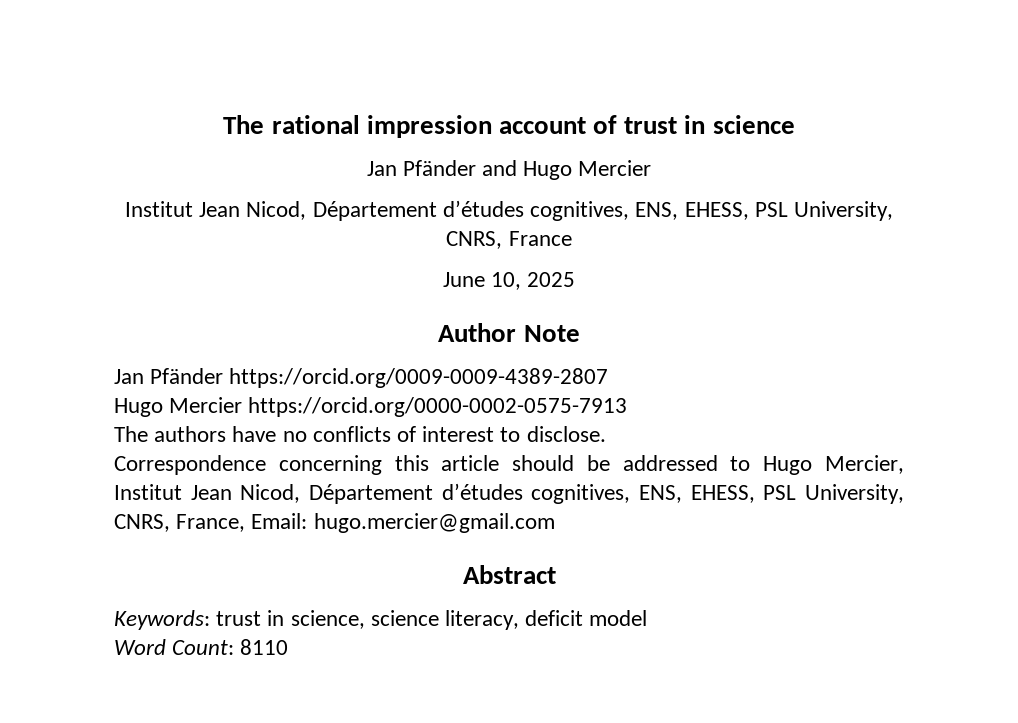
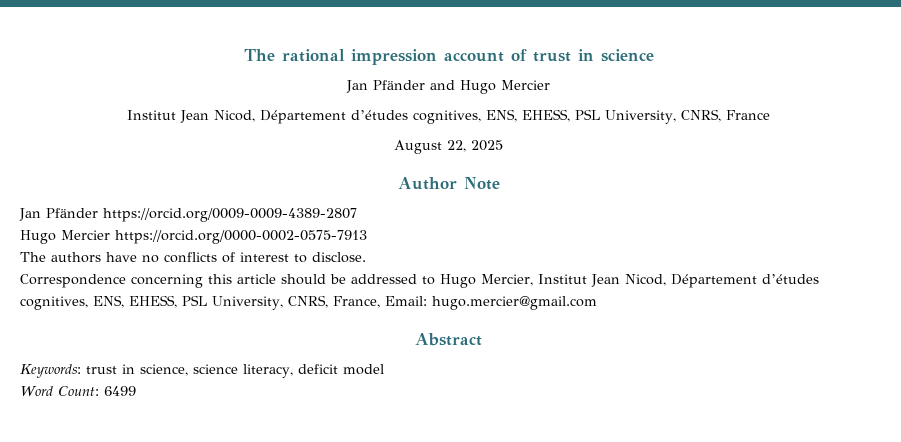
[442,272,521,290] June 10, -> [394,140,466,154] August 22,
[240,639,289,655] 8110 -> [103,386,136,396] 6499

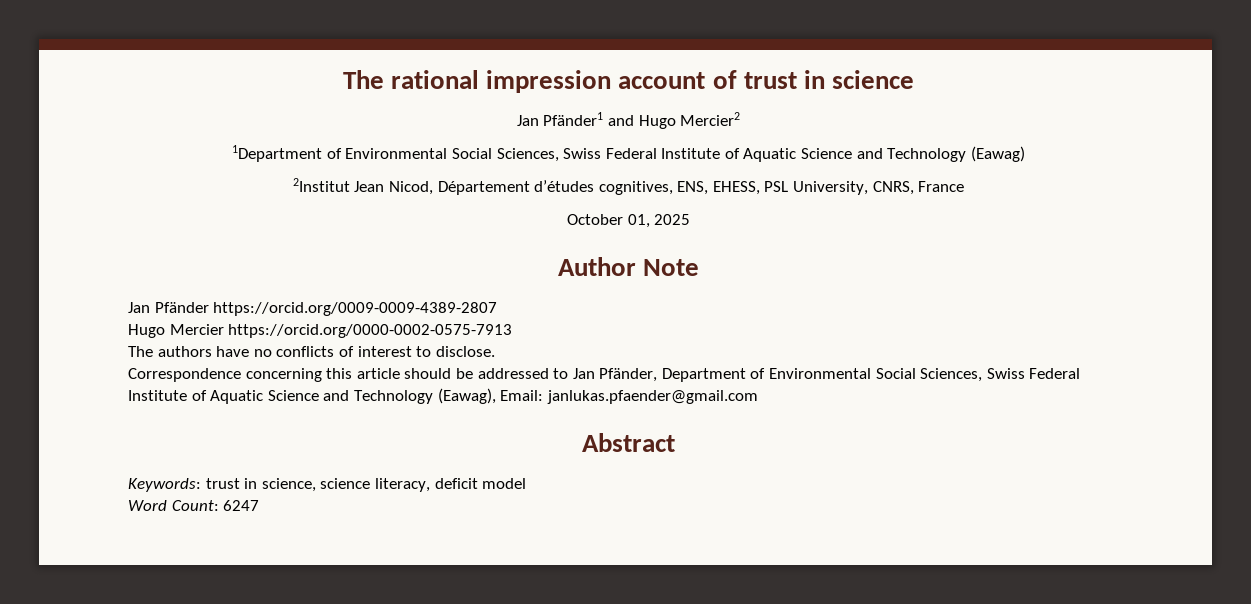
[373,80,425,90] Pfänder -> [543,112,604,126] Pfänder1
[501,80,550,90] [127,110,177,120] Mercier // Institut -> [680,112,741,126] [232,145,1025,162] [292,178,350,192] Mercier2 // 1Department of Environmental Social Sciences, Swiss Federal Institute of Aquatic Science and Technology (Eawag) // 2Institut
[394,140,466,154] August 22, -> [566,214,650,228] October 01,
[440,274,819,288] [20,295,597,310] Hugo Mercier, Institut Jean Nicod, Département d’études cognitives, ENS, EHESS, PSL University, CNRS, France, Email: hugo.mercier@gmail.com -> [572,368,1081,382] [128,388,758,404] Jan Pfänder, Department of Environmental Social Sciences, Swiss Federal Institute of Aquatic Science and Technology (Eawag), Email: janlukas.pfaender@gmail.com
[103,386,136,396] 6499 -> [223,500,260,511] 6247

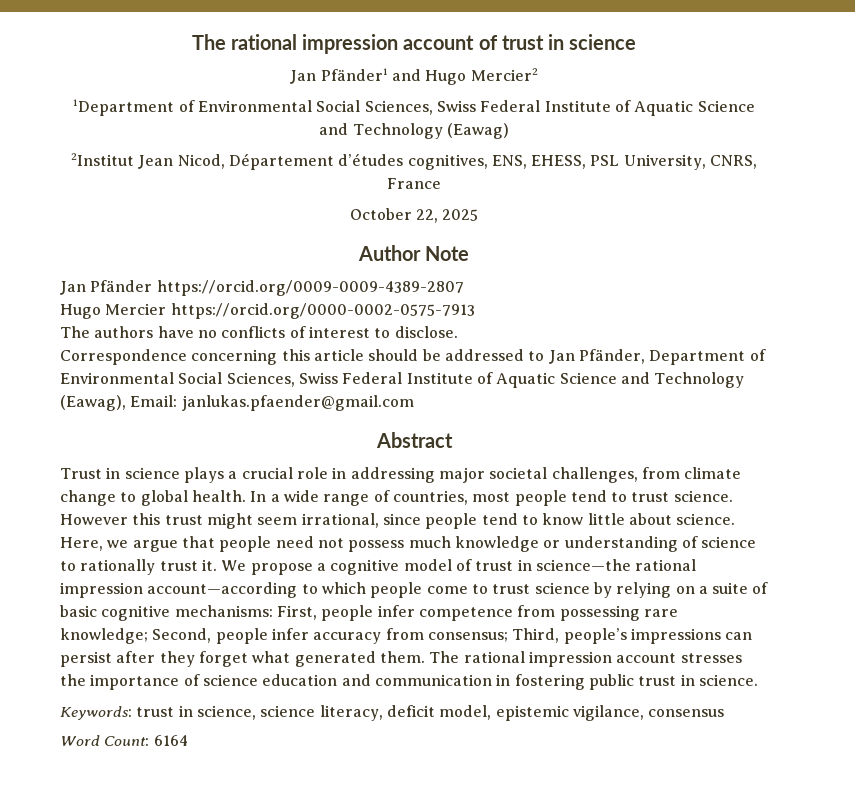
[627,214,650,228] 01, -> [416,209,438,223] 22,
(675, 442) none -> [60,467,742,483] [60,490,733,506] [60,513,736,529] [60,536,757,552] [60,559,697,575] [60,582,769,598] [60,605,678,621] [60,628,753,644] [60,651,742,667] [60,674,758,690] // Trust in science plays a crucial role in addressing major societal challenges, from climate change to global health. In a wide range of countries, most people tend to trust science. However this trust might seem irrational, since people tend to know little about science. Here, we argue that people need not possess much knowledge or understanding of science to rationally trust it. We propose a cognitive model of trust in science—the rational impression account—according to which people come to trust science by relying on a suite of basic cognitive mechanisms: First, people infer competence from possessing rare knowledge; Second, people infer accuracy from consensus; Third, people’s impressions can persist after they forget what generated them. The rational impression account stresses the importance of science education and communication in fostering public trust in science.
[482,478,527,489] model -> [439,705,725,721] model, epistemic vigilance, consensus
[223,500,260,511] 6247 -> [153,735,188,746] 6164

